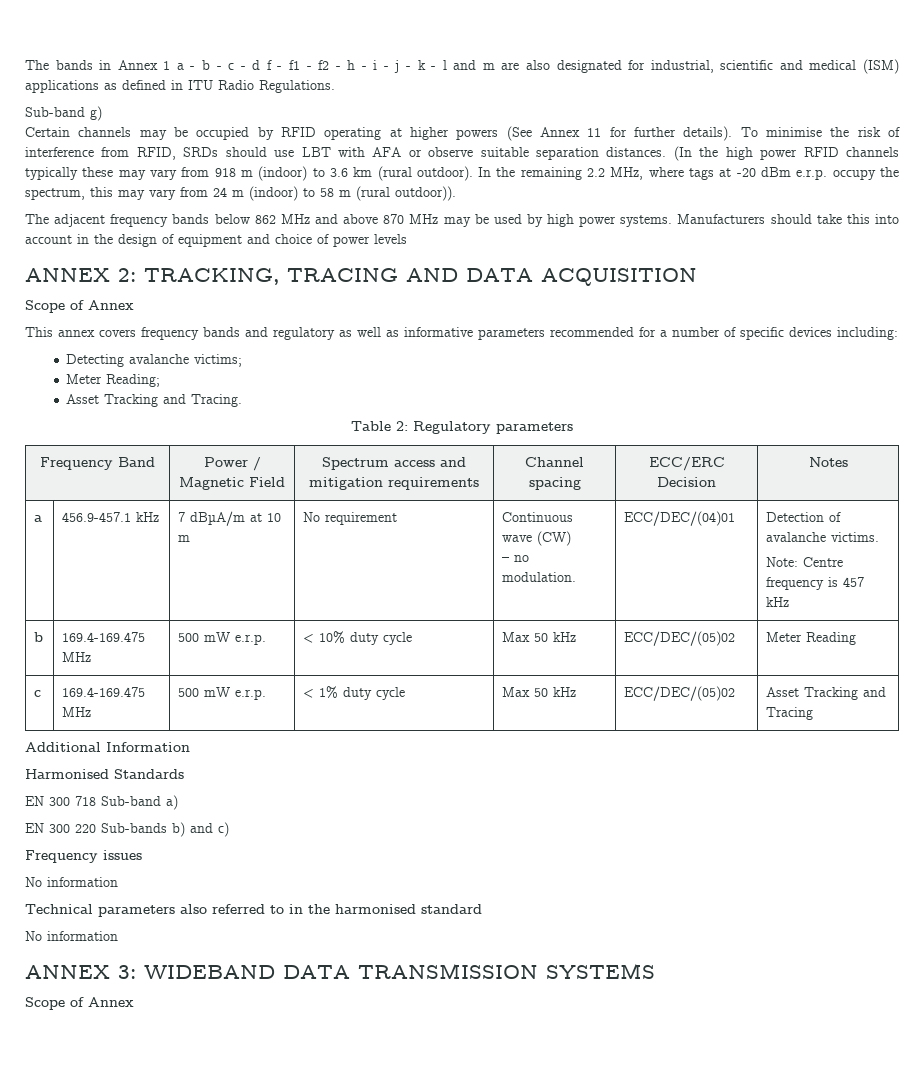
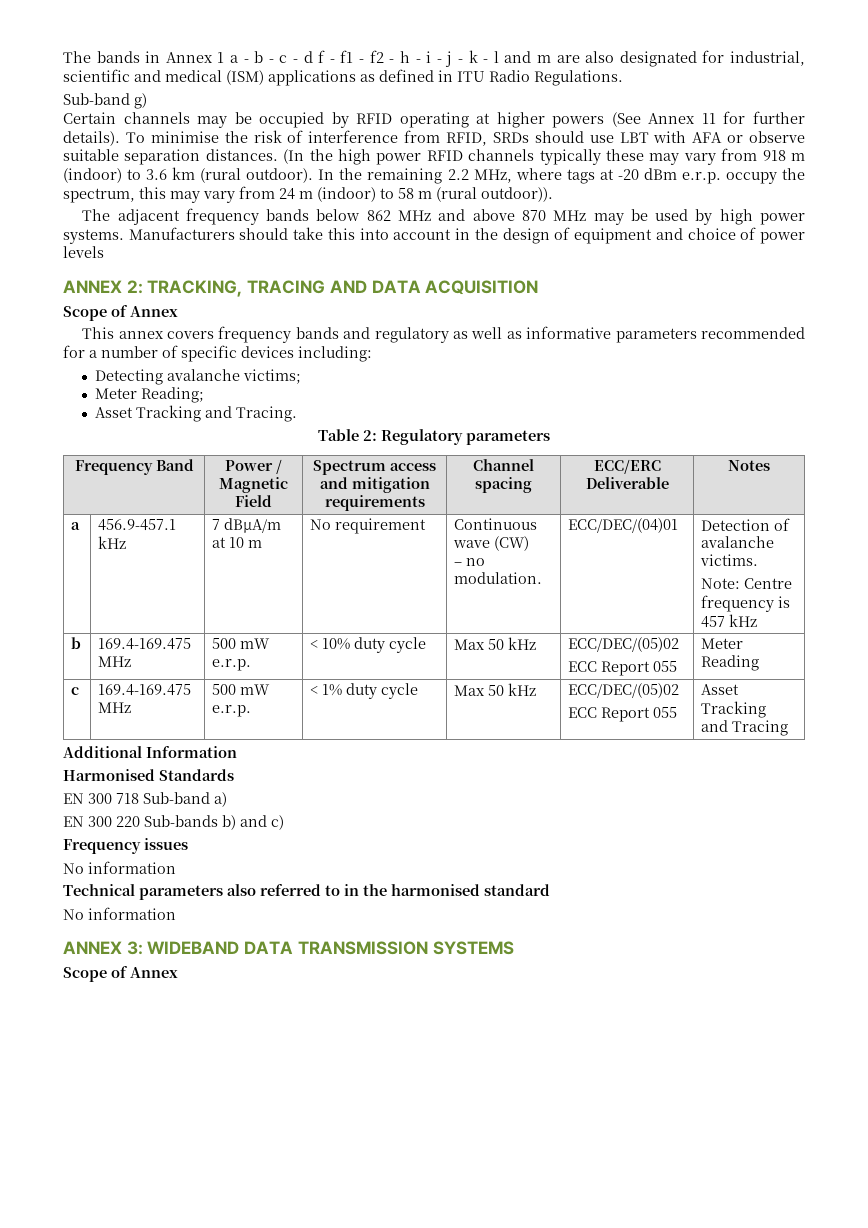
[657,477,716,487] Decision -> [585,477,669,489] Deliverable
(736, 638) none -> [568,661,678,676] // ECC Report 055
(736, 693) none -> [568,707,678,722] // ECC Report 055

